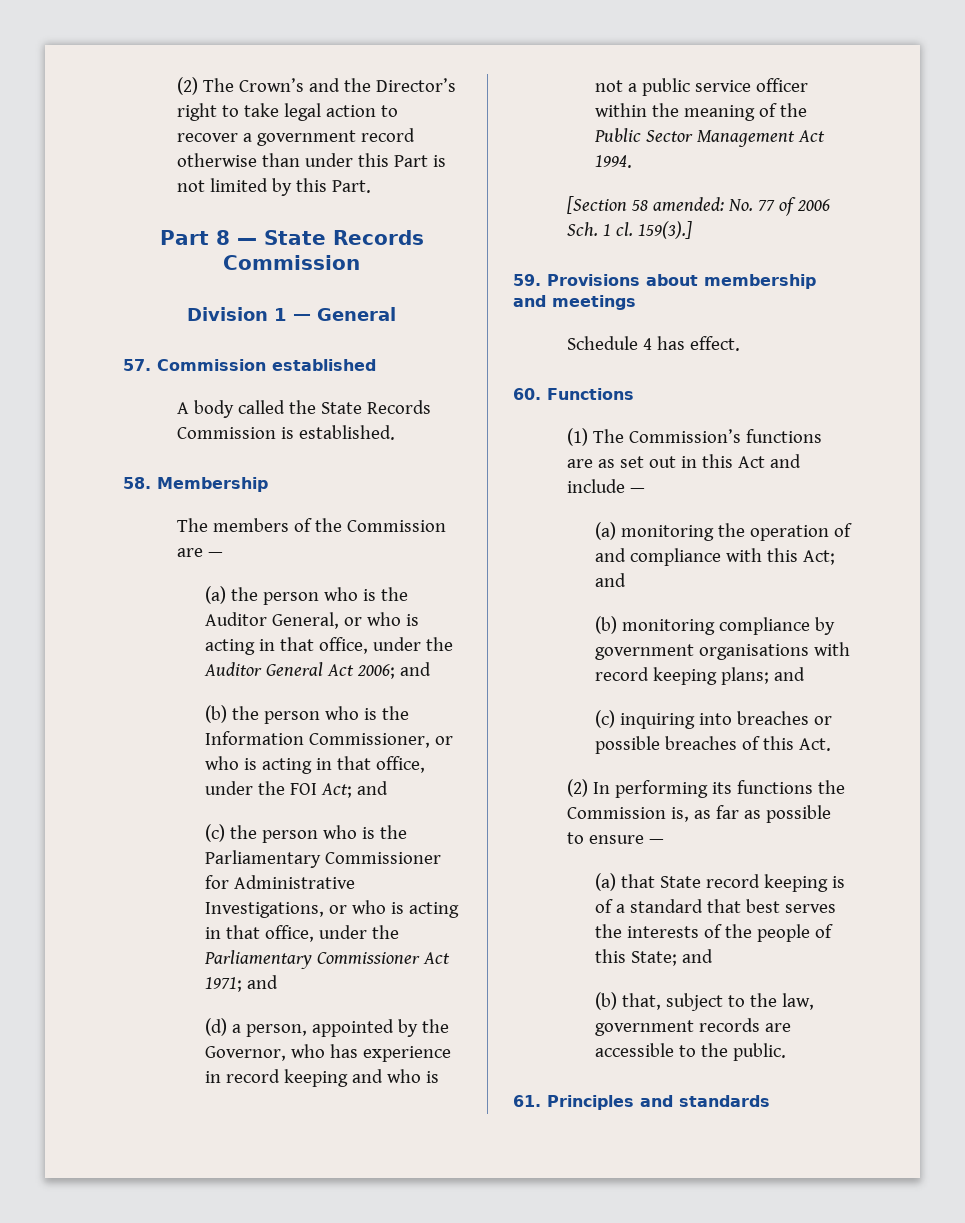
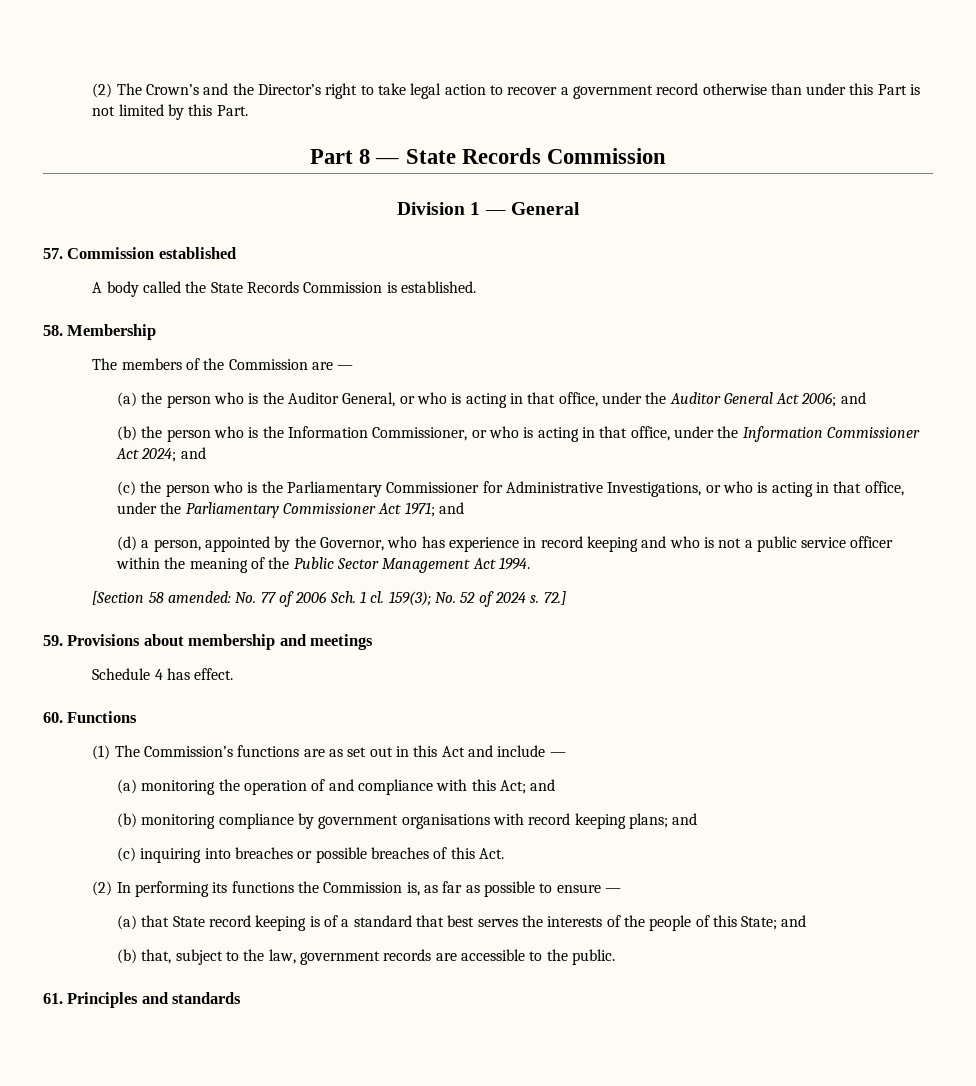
[289,783,352,798] FOI Act; -> [742,426,920,442] [116,448,177,462] Information Commissioner Act 2024;
[638,221,693,239] 159(3).] -> [388,591,566,607] 159(3); No. 52 of 2024 s. 72.]

